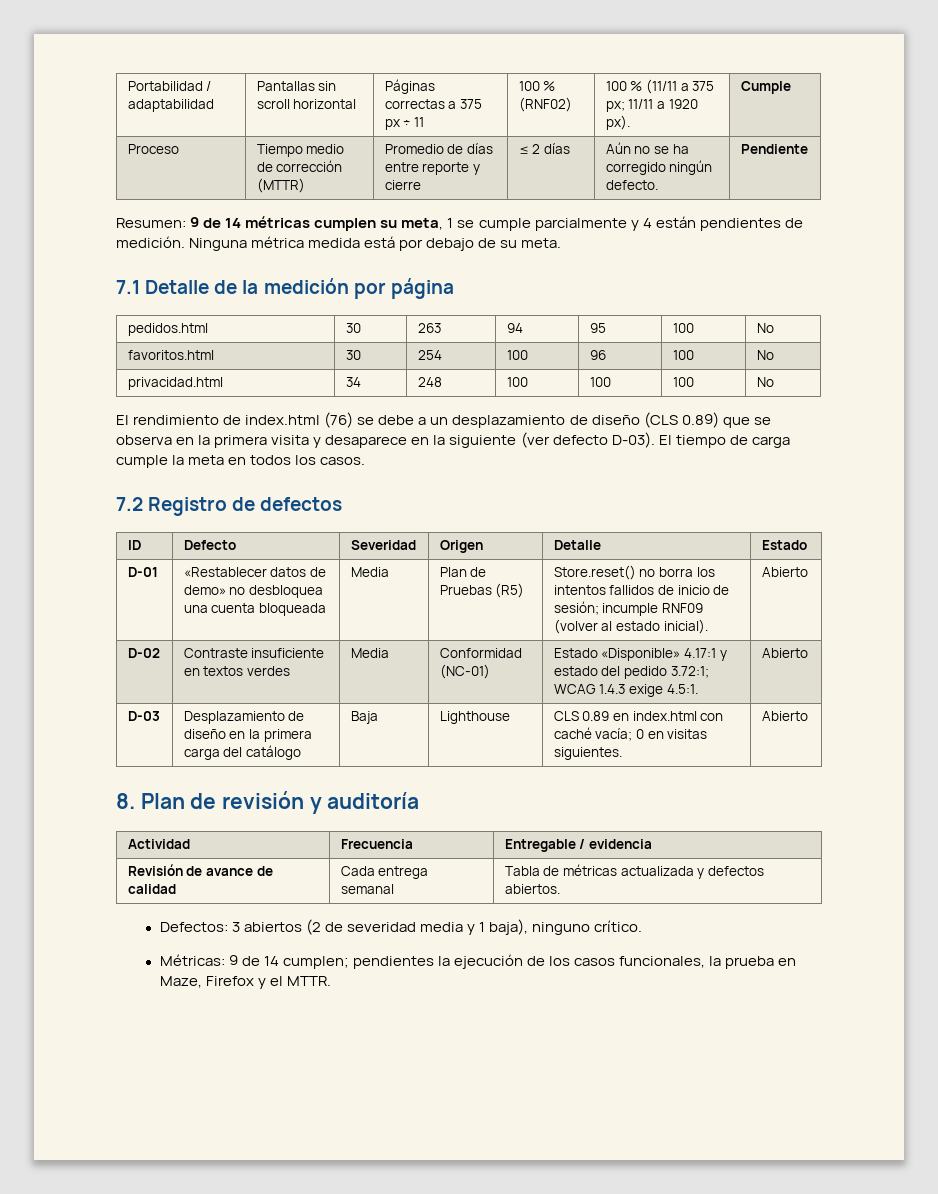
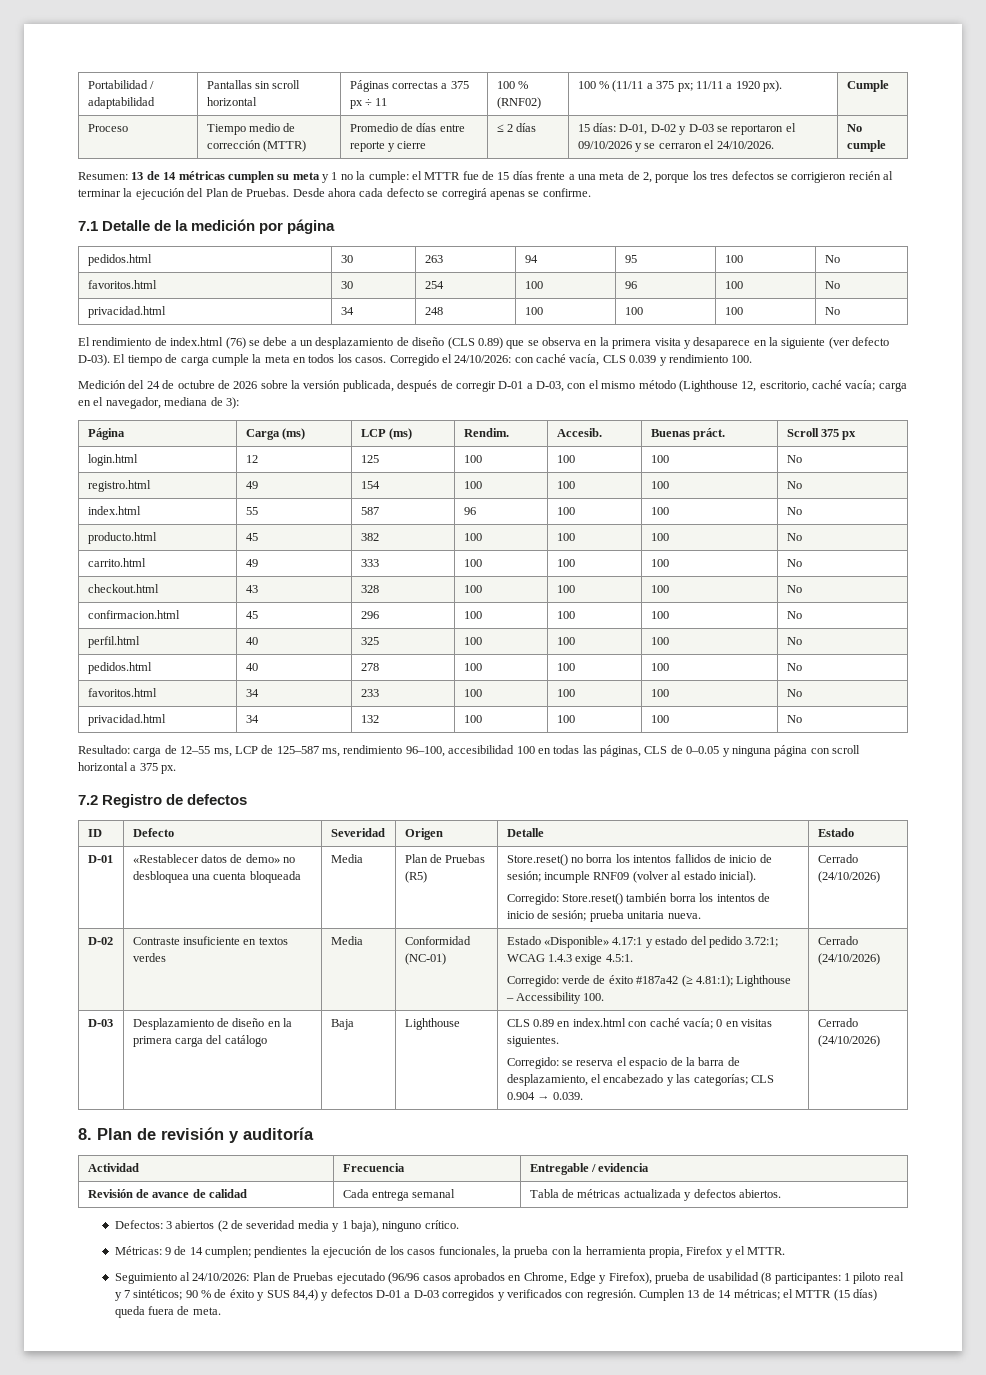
[605,142,689,154] [605,160,713,175] [605,180,658,190] [740,144,808,154] Aún no se ha corregido ningún defecto. | Pendiente -> [577,123,796,135] [577,140,774,152] [846,124,862,132] [846,140,886,152] 15 días: D-01, D-02 y D-03 se reportaron el 09/10/2026 y se cerraron el 24/10/2026. | No cumple
[190,217,200,228] 9 -> [131,172,144,180] 13
[401,216,803,231] [116,236,562,251] meta, 1 se cumple parcialmente y 4 están pendientes de medición. Ninguna métrica medida está por debajo de su meta. -> [292,171,893,183] [78,188,591,200] meta y 1 no la cumple: el MTTR fue de 15 días frente a una meta de 2, porque los tres defectos se corrigieron recién al terminar la ejecución del Plan de Pruebas. Desde ahora cada defecto se corregirá apenas se confirme.
(366, 461) none -> [389,354,753,366] [78,380,907,392] [78,397,239,409] [87,428,125,440] [245,428,305,440] [360,428,412,440] [463,428,509,437] [556,428,602,437] [650,428,725,440] [786,428,857,440] [87,454,138,466] [245,455,258,463] [360,455,379,463] [463,455,482,463] [556,455,575,463] [650,455,669,463] [786,455,802,463] [87,480,151,492] [245,481,258,489] [360,481,380,489] [463,481,482,489] [556,481,575,489] [650,481,669,489] [786,481,802,489] [87,506,141,515] [245,507,258,515] [360,507,379,515] [463,507,476,515] [556,507,575,515] [650,507,669,515] [786,507,802,515] [87,532,157,544] [245,533,258,541] [360,533,379,541] [463,533,482,541] [556,533,575,541] [650,533,669,541] [786,533,802,541] [87,558,146,567] [245,559,258,567] [360,559,379,567] [463,559,482,567] [556,559,575,567] [650,559,669,567] [786,559,802,567] [87,584,159,593] [245,585,258,593] [360,585,379,593] [463,585,482,593] [556,585,575,593] [650,585,669,593] [786,585,802,593] [87,610,180,619] [245,611,258,619] [360,611,379,619] [463,611,482,619] [556,611,575,619] [650,611,669,619] [786,611,802,619] [87,636,140,648] [245,637,258,645] [360,637,379,645] [463,637,482,645] [556,637,575,645] [650,637,669,645] [786,637,802,645] [87,662,152,674] [245,663,258,671] [360,663,379,671] [463,663,482,671] [556,663,575,671] [650,663,669,671] [786,663,802,671] [87,688,157,697] [245,689,259,697] [360,689,379,697] [463,689,482,697] [556,689,575,697] [650,689,669,697] [786,689,802,697] [87,714,166,726] [245,715,259,723] [360,715,379,723] [463,715,482,723] [556,715,575,723] [650,715,669,723] [786,715,802,723] [78,745,860,757] [78,762,177,774] Corregido el 24/10/2026: con caché vacía, CLS 0.039 y rendimiento 100. // Medición del 24 de octubre de 2026 sobre la versión publicada, después de corregir D-01 a D-03, con el mismo método (Lighthouse 12, escritorio, caché vacía; carga en el navegador, mediana de 3): // Página | Carga (ms) | LCP (ms) | Rendim. | Accesib. | Buenas práct. | Scroll 375 px // login.html | 12 | 125 | 100 | 100 | 100 | No // registro.html | 49 | 154 | 100 | 100 | 100 | No // index.html | 55 | 587 | 96 | 100 | 100 | No // producto.html | 45 | 382 | 100 | 100 | 100 | No // carrito.html | 49 | 333 | 100 | 100 | 100 | No // checkout.html | 43 | 328 | 100 | 100 | 100 | No // confirmacion.html | 45 | 296 | 100 | 100 | 100 | No // perfil.html | 40 | 325 | 100 | 100 | 100 | No // pedidos.html | 40 | 278 | 100 | 100 | 100 | No // favoritos.html | 34 | 233 | 100 | 100 | 100 | No // privacidad.html | 34 | 132 | 100 | 100 | 100 | No // Resultado: carga de 12–55 ms, LCP de 125–587 ms, rendimiento 96–100, accesibilidad 100 en todas las páginas, CLS de 0–0.05 y ninguna página con scroll horizontal a 375 px.
[761,567,808,577] | Abierto -> [506,893,770,905] [506,910,701,922] [817,854,858,863] [817,871,880,883] // Corregido: Store.reset() también borra los intentos de inicio de sesión; prueba unitaria nueva. | Cerrado (24/10/2026)
[761,648,808,658] | Abierto -> [506,975,792,987] [505,992,605,1004] [817,936,858,945] [817,953,880,965] // Corregido: verde de éxito #187a42 (≥ 4.81:1); Lighthouse – Accessibility 100. | Cerrado (24/10/2026)
[761,711,808,721] | Abierto -> [506,1057,740,1069] [506,1074,774,1086] [506,1092,584,1100] [817,1018,858,1027] [817,1035,880,1047] // Corregido: se reserva el espacio de la barra de desplazamiento, el encabezado y las categorías; CLS 0.904 → 0.039. | Cerrado (24/10/2026)
[778,958,797,966] [159,976,202,988] en Maze, -> [551,1246,683,1258] con la herramienta propia,
(331, 981) none -> [114,1272,904,1284] [114,1289,878,1301] [114,1306,221,1318] // Seguimiento al 24/10/2026: Plan de Pruebas ejecutado (96/96 casos aprobados en Chrome, Edge y Firefox), prueba de usabilidad (8 participantes: 1 piloto real y 7 sintéticos; 90 % de éxito y SUS 84,4) y defectos D-01 a D-03 corregidos y verificados con regresión. Cumplen 13 de 14 métricas; el MTTR (15 días) queda fuera de meta.

